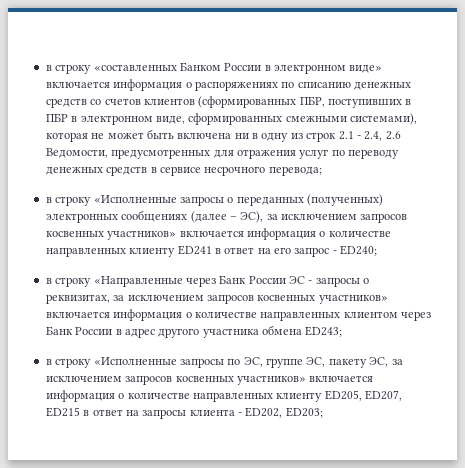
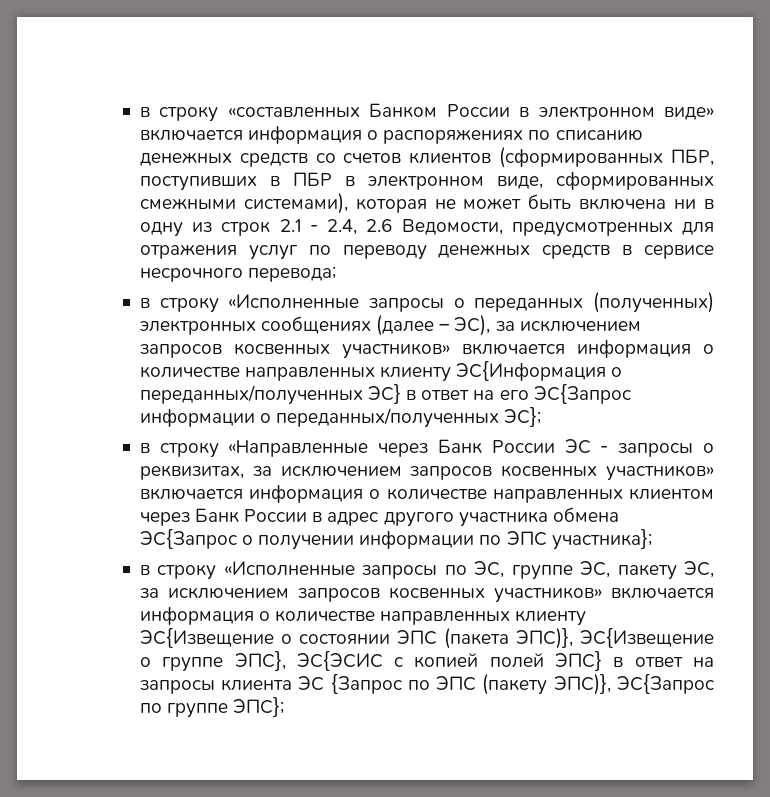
[177,245,378,257] ED241 в ответ на его запрос - ED240; -> [456,361,623,381] [139,384,632,405] [139,407,542,428] ЭС{Информация о переданных/полученных ЭС} в ответ на его ЭС{Запрос информации о переданных/полученных ЭС};
[305,326,343,337] ED243; -> [139,529,652,550] ЭС{Запрос о получении информации по ЭПС участника};
[324,390,402,401] [45,407,80,417] ED205, ED207, ED215 -> [139,628,714,649] [139,651,603,672] ЭС{Извещение о состоянии ЭПС (пакета ЭПС)}, ЭС{Извещение о группе ЭПС}, ЭС{ЭСИС с копией полей ЭПС}
[238,407,323,418] - ED202, ED203; -> [298,674,715,695] [139,697,285,718] ЭС {Запрос по ЭПС (пакету ЭПС)}, ЭС{Запрос по группе ЭПС};

